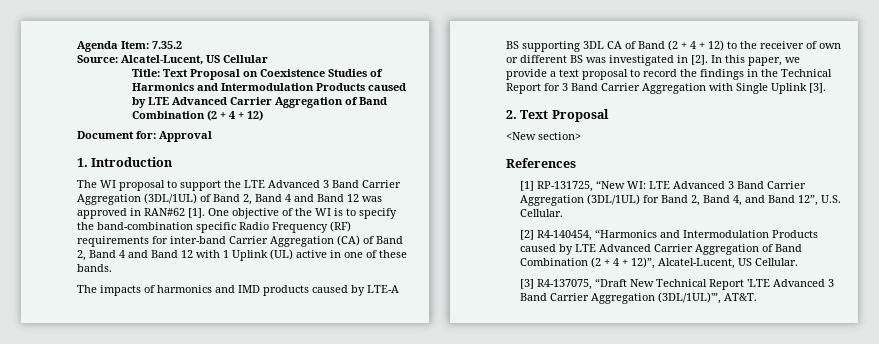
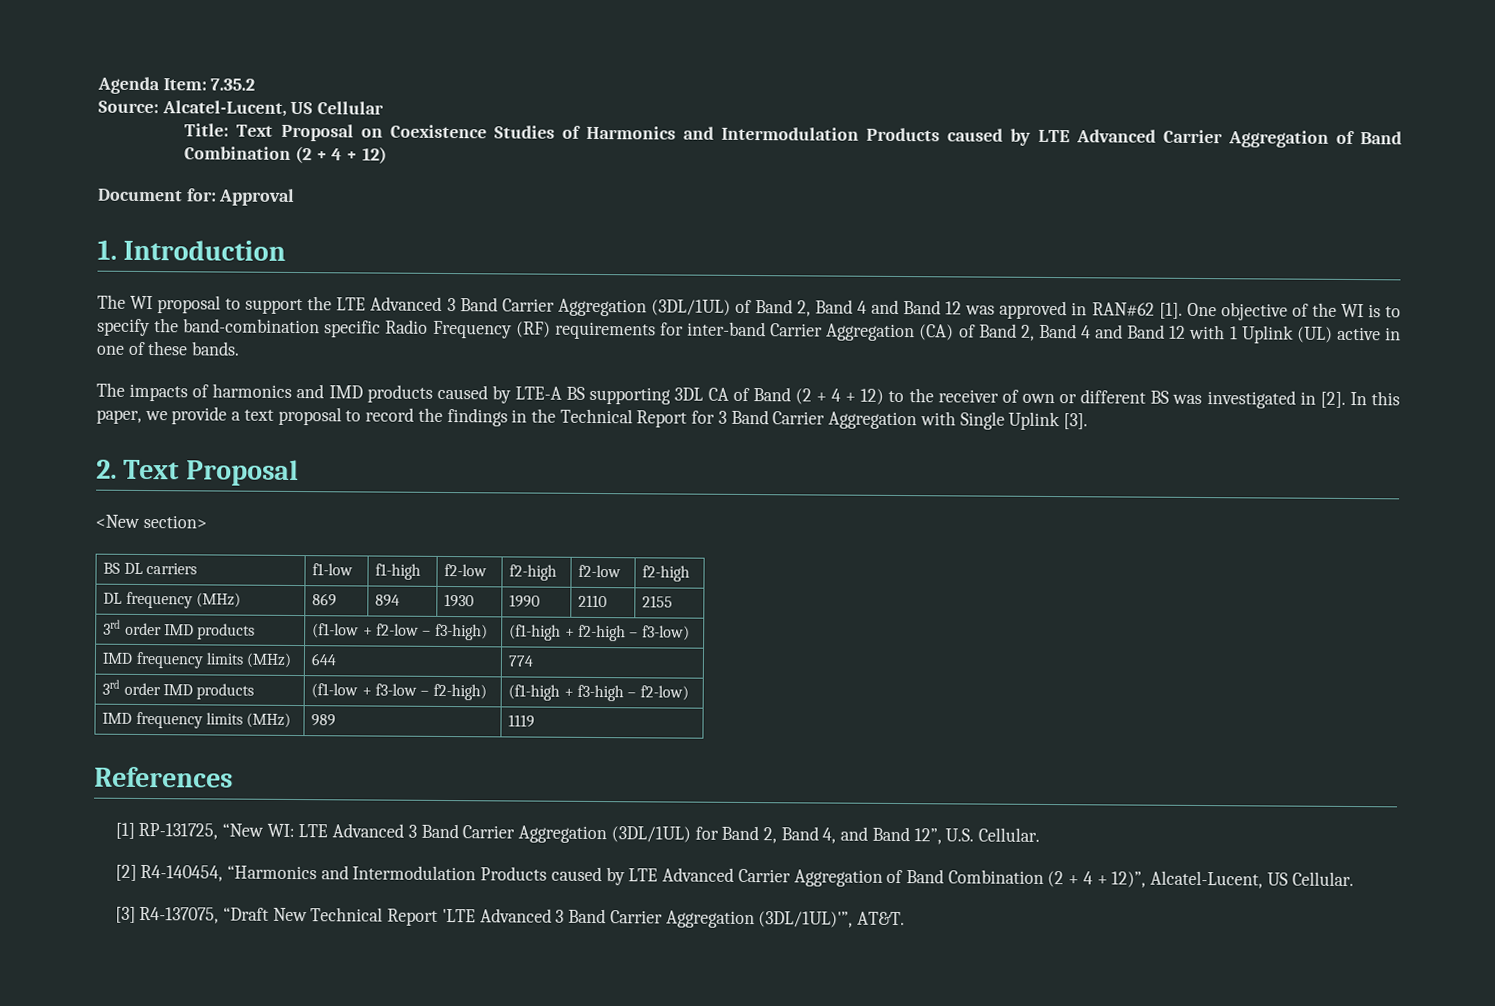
(581, 136) none -> [103,562,197,575] [312,563,354,576] [375,563,422,580] [444,563,488,577] [509,564,558,581] [578,564,622,578] [642,565,691,582] [103,591,241,609] [312,593,338,607] [375,594,401,607] [444,593,475,608] [509,594,541,608] [578,594,608,608] [642,595,674,608] [103,619,256,640] [312,623,488,641] [509,624,690,642] [102,651,292,669] [311,653,337,666] [508,655,534,667] [102,679,255,700] [311,683,487,701] [508,684,689,702] [102,711,292,729] [311,714,337,727] [508,714,536,728] // BS DL carriers | f1-low | f1-high | f2-low | f2-high | f2-low | f2-high // DL frequency (MHz) | 869 | 894 | 1930 | 1990 | 2110 | 2155 // 3rd order IMD products | (f1-low + f2-low – f3-high) | (f1-high + f2-high – f3-low) // IMD frequency limits (MHz) | 644 | 774 // 3rd order IMD products | (f1-low + f3-low – f2-high) | (f1-high + f3-high – f2-low) // IMD frequency limits (MHz) | 989 | 1119

